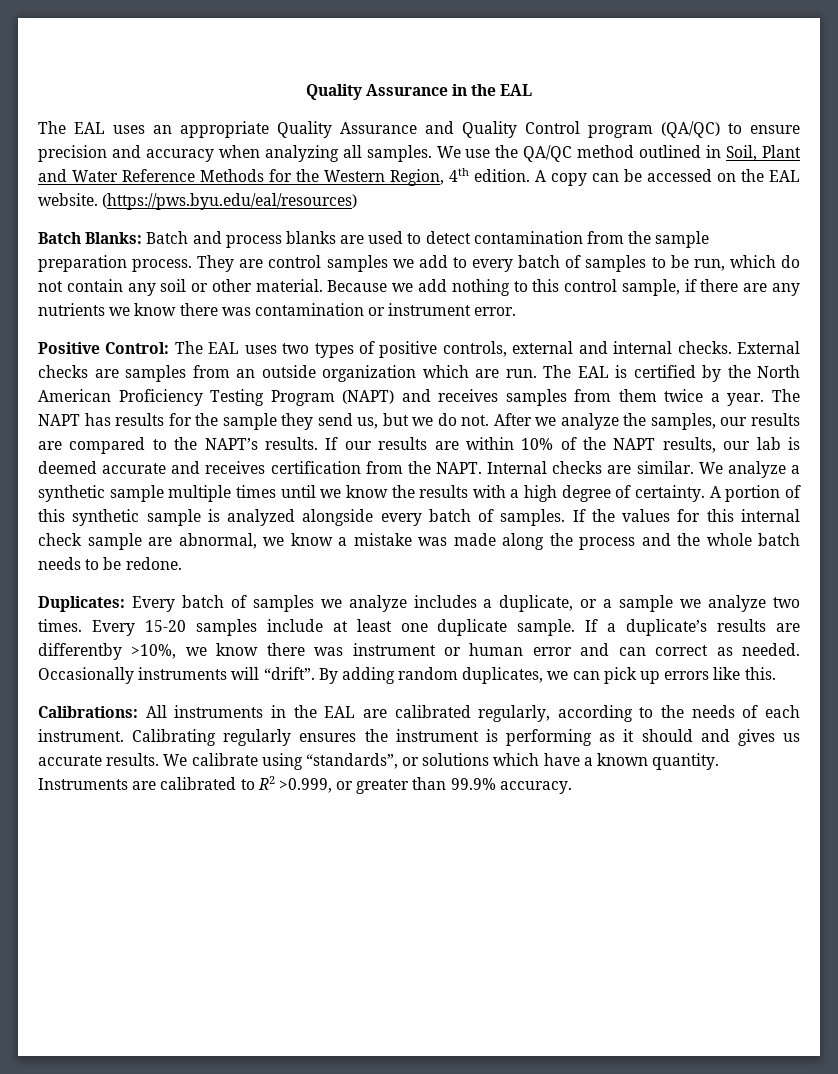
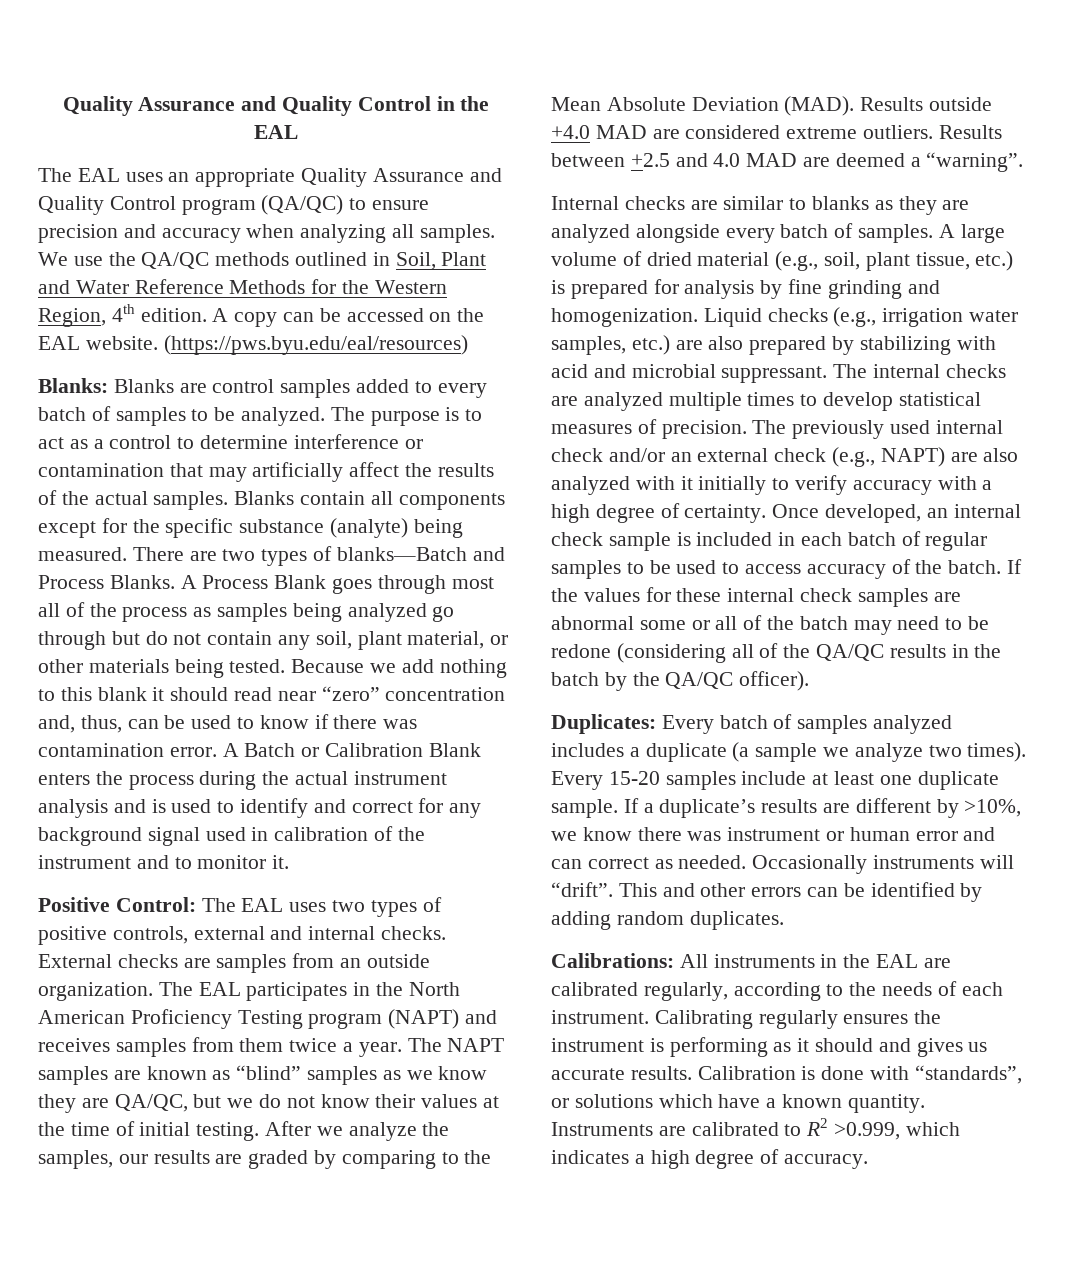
[305,84,448,100] Quality Assurance -> [62,96,431,116] Quality Assurance and Quality Control
[577,145,635,158] method -> [215,252,290,266] methods
[38,231,710,248] [38,255,235,272] Batch Blanks: Batch and process blanks are used to detect contamination from the sample preparation process. They -> [38,378,174,393] Blanks: Blanks
[392,255,448,268] we add -> [356,379,410,393] added
[693,255,801,271] [38,279,323,296] run, which do not contain any soil or other material. -> [241,407,483,426] [38,434,423,449] [38,462,494,482] [38,490,505,510] [38,518,463,538] [38,546,505,566] [38,575,494,594] [38,602,455,622] [38,631,509,650] [38,659,286,678] analyzed. The purpose is to act as a control to determine interference or contamination that may artificially affect the results of the actual samples. Blanks contain all components except for the specific substance (analyte) being measured. There are two types of blanks—Batch and Process Blanks. A Process Blank goes through most all of the process as samples being analyzed go through but do not contain any soil, plant material, or other materials being tested.
[564,279,801,296] [38,303,517,316] control sample, if there are any nutrients we know there was contamination or instrument error. -> [97,686,506,701] [38,714,418,733] [38,743,481,757] [38,771,447,790] [38,798,482,818] [38,826,425,846] [38,855,290,869] blank it should read near “zero” concentration and, thus, can be used to know if there was contamination error. A Batch or Calibration Blank enters the process during the actual instrument analysis and is used to identify and correct for any background signal used in calibration of the instrument and to monitor it.
[322,365,721,382] organization which are run. The EAL is certified by -> [38,982,371,1001] organization. The EAL participates in
[270,390,335,406] Program -> [308,1013,383,1029] program
[84,413,490,430] has results for the sample they send us, but we do not. -> [38,1065,488,1085] [38,1094,500,1113] [38,1121,260,1141] samples are known as “blind” samples as we know they are QA/QC, but we do not know their values at the time of initial testing.
[69,437,801,454] [38,461,800,478] [38,485,469,502] compared to the NAPT’s results. If our results are within 10% of the NAPT results, our lab is deemed accurate and receives certification from the NAPT. Internal checks are similar. We analyze a synthetic sample multiple times until we know the results -> [248,1150,492,1169] [551,96,993,116] [551,125,1002,139] [551,152,1024,172] [551,196,970,215] [551,223,1005,243] [551,251,1014,271] [551,279,940,299] [551,307,1019,327] [551,335,996,355] [551,364,1006,383] [551,392,981,411] [551,419,1003,439] [551,447,1019,467] [551,475,932,495] graded by comparing to the Mean Absolute Deviation (MAD). Results outside +4.0 MAD are considered extreme outliers. Results between +2.5 and 4.0 MAD are deemed a “warning”. // Internal checks are similar to blanks as they are analyzed alongside every batch of samples. A large volume of dried material (e.g., soil, plant tissue, etc.) is prepared for analysis by fine grinding and homogenization. Liquid checks (e.g., irrigation water samples, etc.) are also prepared by stabilizing with acid and microbial suppressant. The internal checks are analyzed multiple times to develop statistical measures of precision. The previously used internal check and/or an external check (e.g., NAPT) are also analyzed with it initially to verify accuracy
[709,485,801,502] [38,509,566,526] A portion of this synthetic sample is analyzed alongside every batch of samples. -> [772,504,1021,523] [551,531,988,551] [551,559,1002,579] Once developed, an internal check sample is included in each batch of regular samples to be used to access accuracy of the batch.
[706,509,800,522] [38,533,800,550] [38,557,182,570] this internal check sample are abnormal, we know a mistake was made along the process and the whole batch needs to be redone. -> [676,588,961,607] [551,615,990,635] [551,643,1002,663] [551,671,810,691] these internal check samples are abnormal some or all of the batch may need to be redone (considering all of the QA/QC results in the batch by the QA/QC officer).
[320,595,613,612] we analyze includes a duplicate, or a -> [873,715,953,734] [551,742,750,762] analyzed includes a duplicate (a
[38,619,82,632] times. -> [967,742,1027,762] times).
[38,643,122,660] differentby -> [855,798,959,818] different by
[318,667,776,684] By adding random duplicates, we can pick up errors like this. -> [618,882,983,902] [551,911,784,930] This and other errors can be identified by adding random duplicates.
[163,753,303,770] We calibrate using -> [697,1066,910,1080] Calibration is done with
[336,777,496,794] or greater than 99.9% -> [905,1122,960,1136] [551,1149,780,1169] which indicates a high degree of

